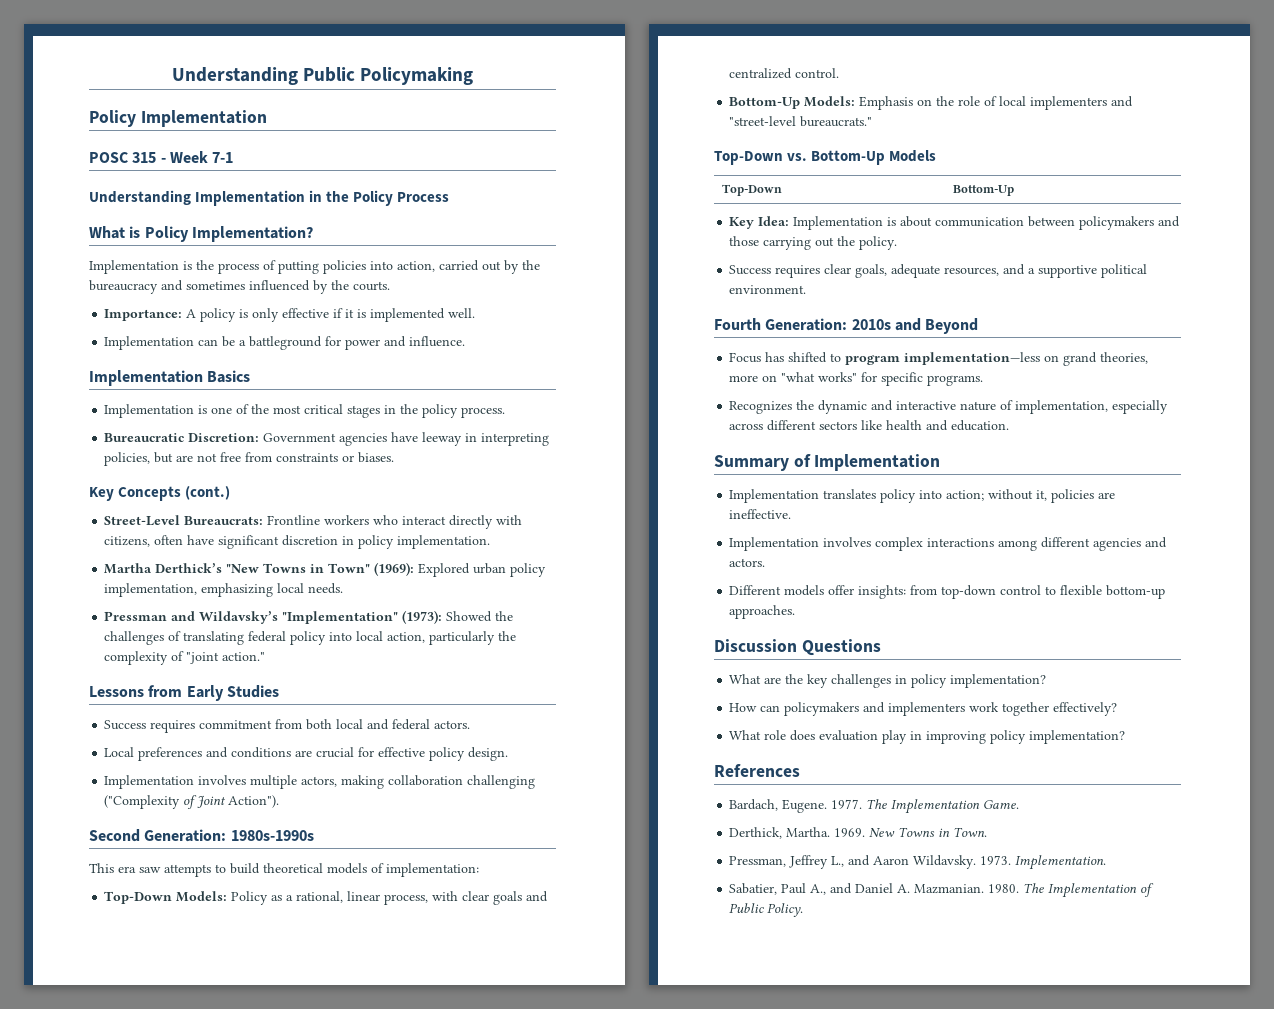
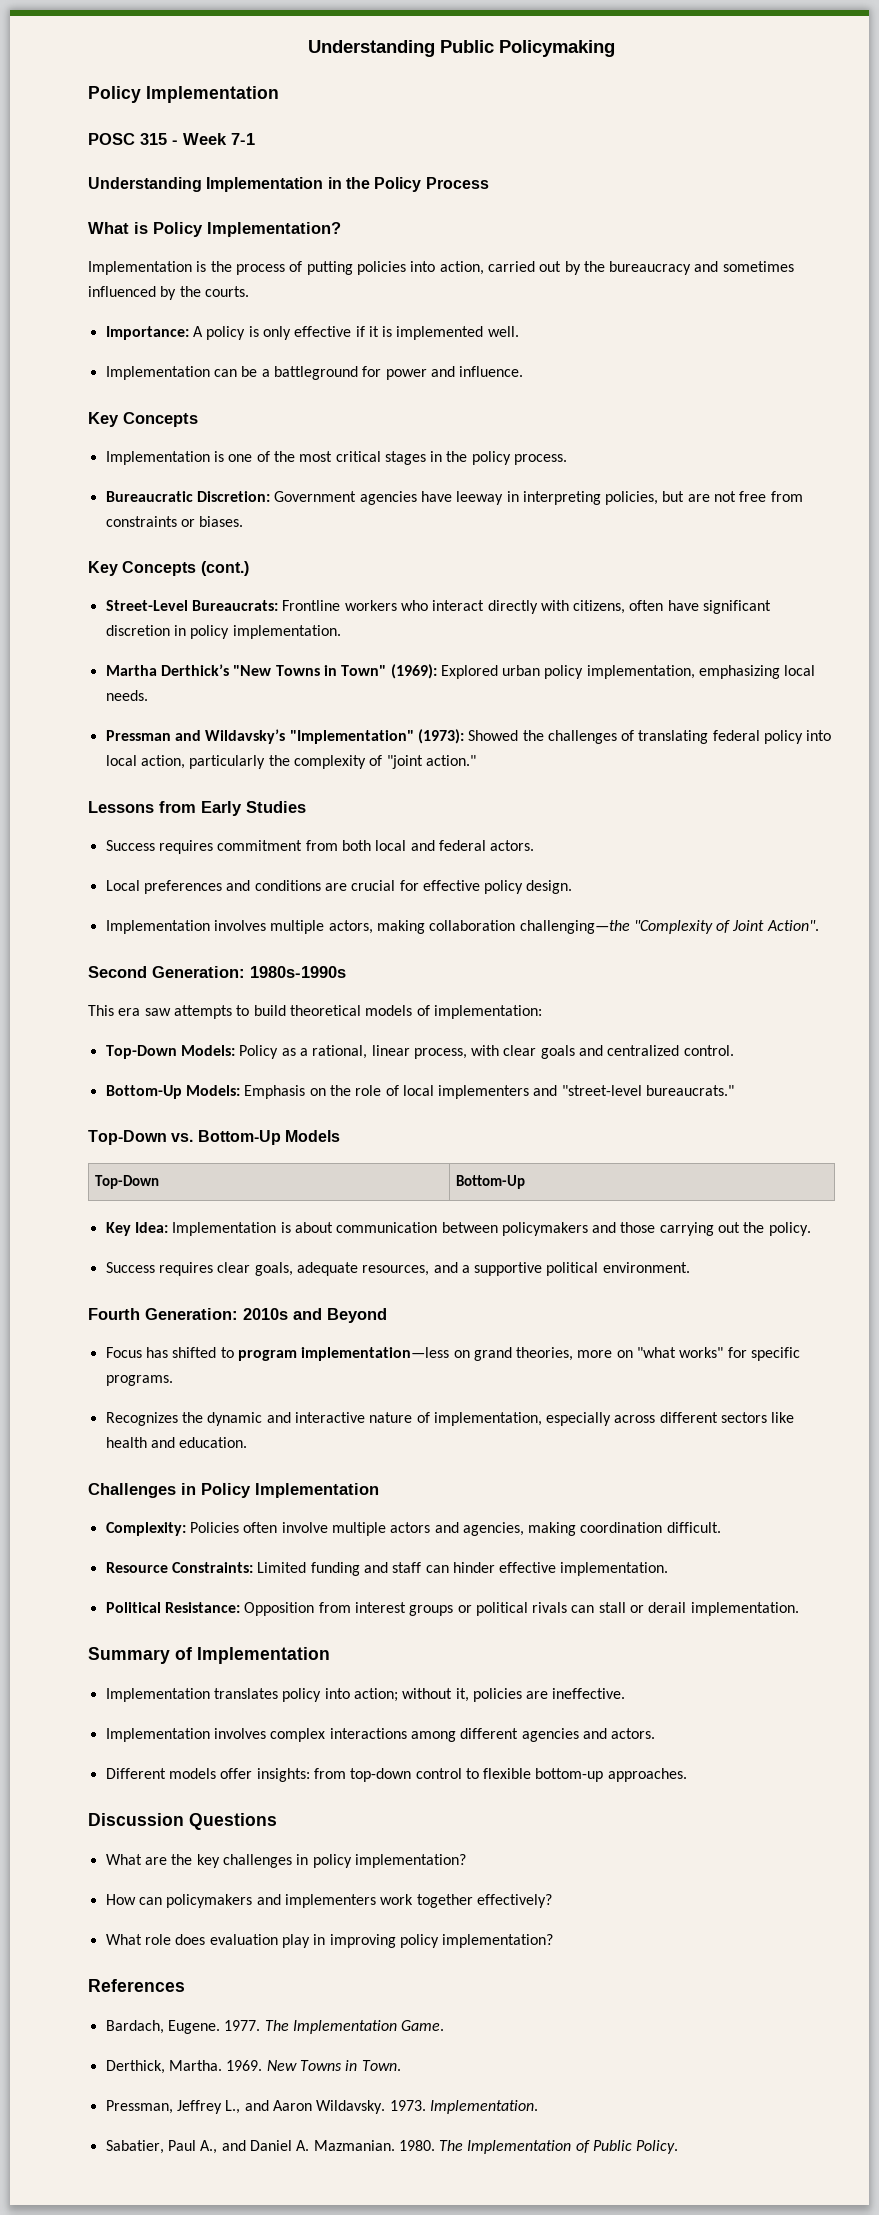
[89,370,251,386] Implementation Basics -> [88,412,198,427] Key Concepts
[467,775,536,789] [104,795,181,809] challenging ("Complexity -> [519,920,713,934] challenging—the "Complexity
[228,795,280,808] Action"). -> [766,920,819,931] Action".
(1010, 425) none -> [88,1483,379,1498] [105,1522,721,1536] [105,1562,669,1576] [105,1602,799,1616] // Challenges in Policy Implementation // Complexity: Policies often involve multiple actors and agencies, making coordination difficult. // Resource Constraints: Limited funding and staff can hinder effective implementation. // Political Resistance: Opposition from interest groups or political rivals can stall or derail implementation.

